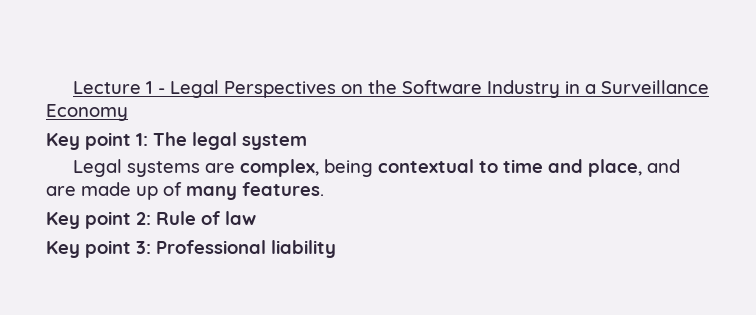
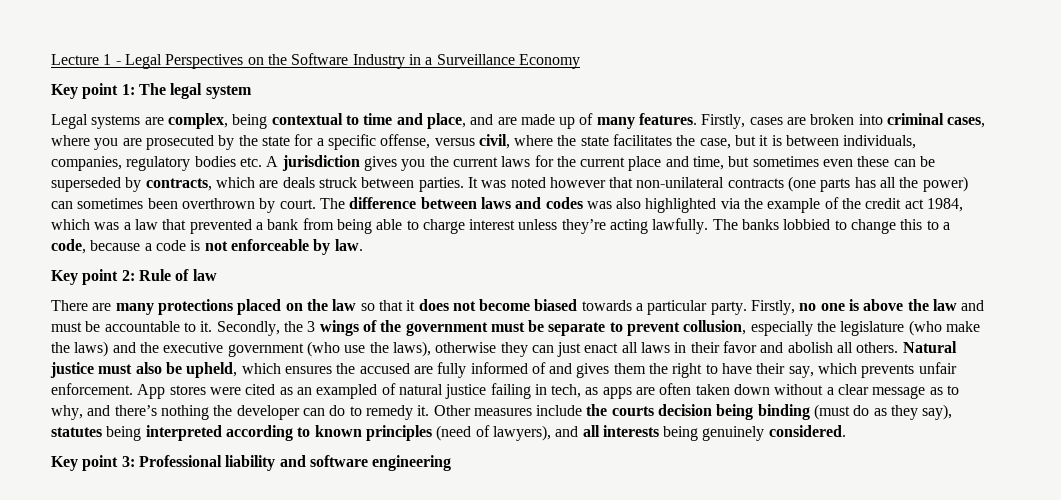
(324, 189) none -> [701,113,986,129] [51,134,917,150] [51,155,936,171] [51,176,968,192] [51,197,964,213] [51,218,951,234] [51,239,363,255] Firstly, cases are broken into criminal cases, where you are prosecuted by the state for a specific offense, versus civil, where the state facilitates the case, but it is between individuals, companies, regulatory bodies etc. A jurisdiction gives you the current laws for the current place and time, but sometimes even these can be superseded by contracts, which are deals struck between parties. It was noted however that non-unilateral contracts (one parts has all the power) can sometimes been overthrown by court. The difference between laws and codes was also highlighted via the example of the credit act 1984, which was a law that prevented a bank from being able to charge interest unless they’re acting lawfully. The banks lobbied to change this to a code, because a code is not enforceable by law.
(256, 218) none -> [51,299,985,315] [51,320,981,336] [51,341,957,357] [50,362,957,378] [51,383,960,399] [51,404,953,420] [51,425,846,441] // There are many protections placed on the law so that it does not become biased towards a particular party. Firstly, no one is above the law and must be accountable to it. Secondly, the 3 wings of the government must be separate to prevent collusion, especially the legislature (who make the laws) and the executive government (who use the laws), otherwise they can just enact all laws in their favor and abolish all others. Natural justice must also be upheld, which ensures the accused are fully informed of and gives them the right to have their say, which prevents unfair enforcement. App stores were cited as an exampled of natural justice failing in tech, as apps are often taken down without a clear message as to why, and there’s nothing the developer can do to remedy it. Other measures include the courts decision being binding (must do as they say), statutes being interpreted according to known principles (need of lawyers), and all interests being genuinely considered.
(336, 249) none -> [279,455,452,471] and software engineering

